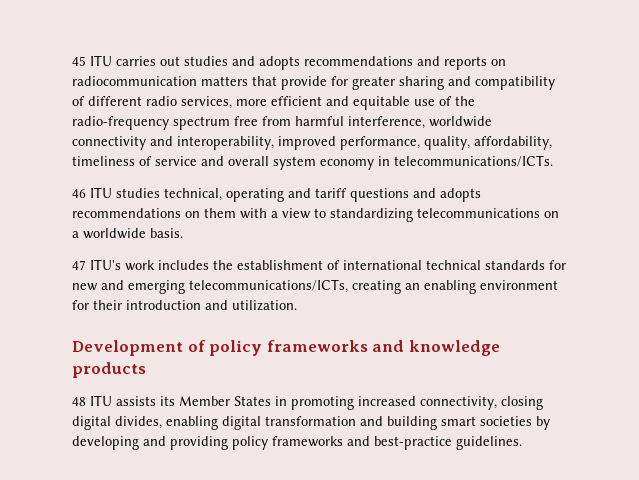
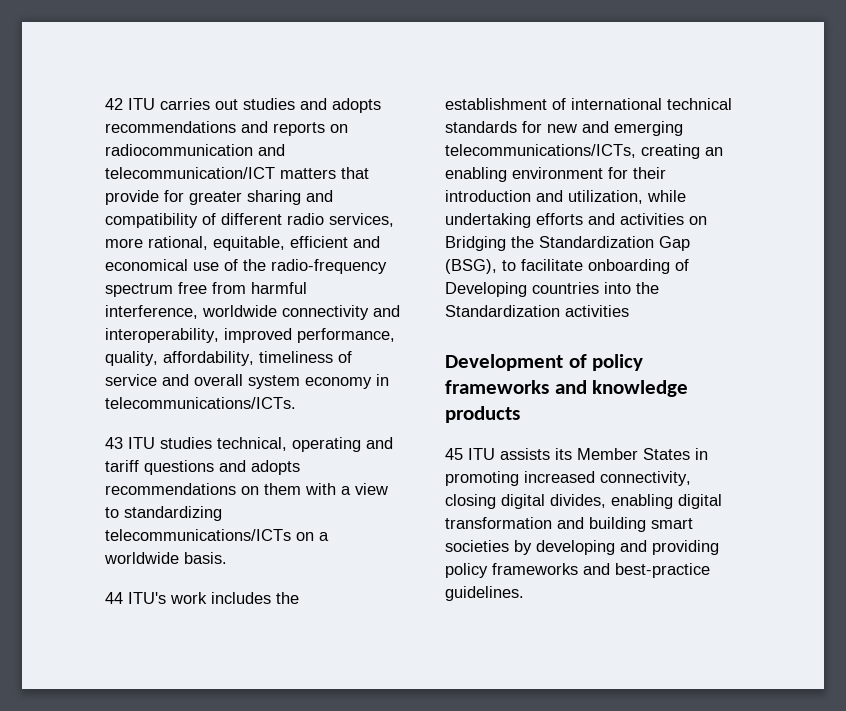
[72,56,86,66] 45 -> [105,98,123,110] 42
(197, 81) none -> [258,144,285,156] [105,167,275,179] and telecommunication/ICT
(267, 102) none -> [148,236,285,251] rational, equitable,
[353,96,410,110] equitable -> [105,259,188,271] economical
[72,189,86,198] 46 -> [105,437,123,449] 43
[417,208,540,218] telecommunications -> [105,529,291,541] telecommunications/ICTs
[72,260,86,270] 47 -> [105,592,123,604] 44
[232,300,297,311] utilization. -> [568,190,686,204] [445,213,707,228] [445,236,690,251] [445,259,689,274] [445,282,659,297] [445,305,629,317] utilization, while undertaking efforts and activities on Bridging the Standardization Gap (BSG), to facilitate onboarding of Developing countries into the Standardization activities
[72,397,86,406] 48 -> [445,448,463,460] 45

